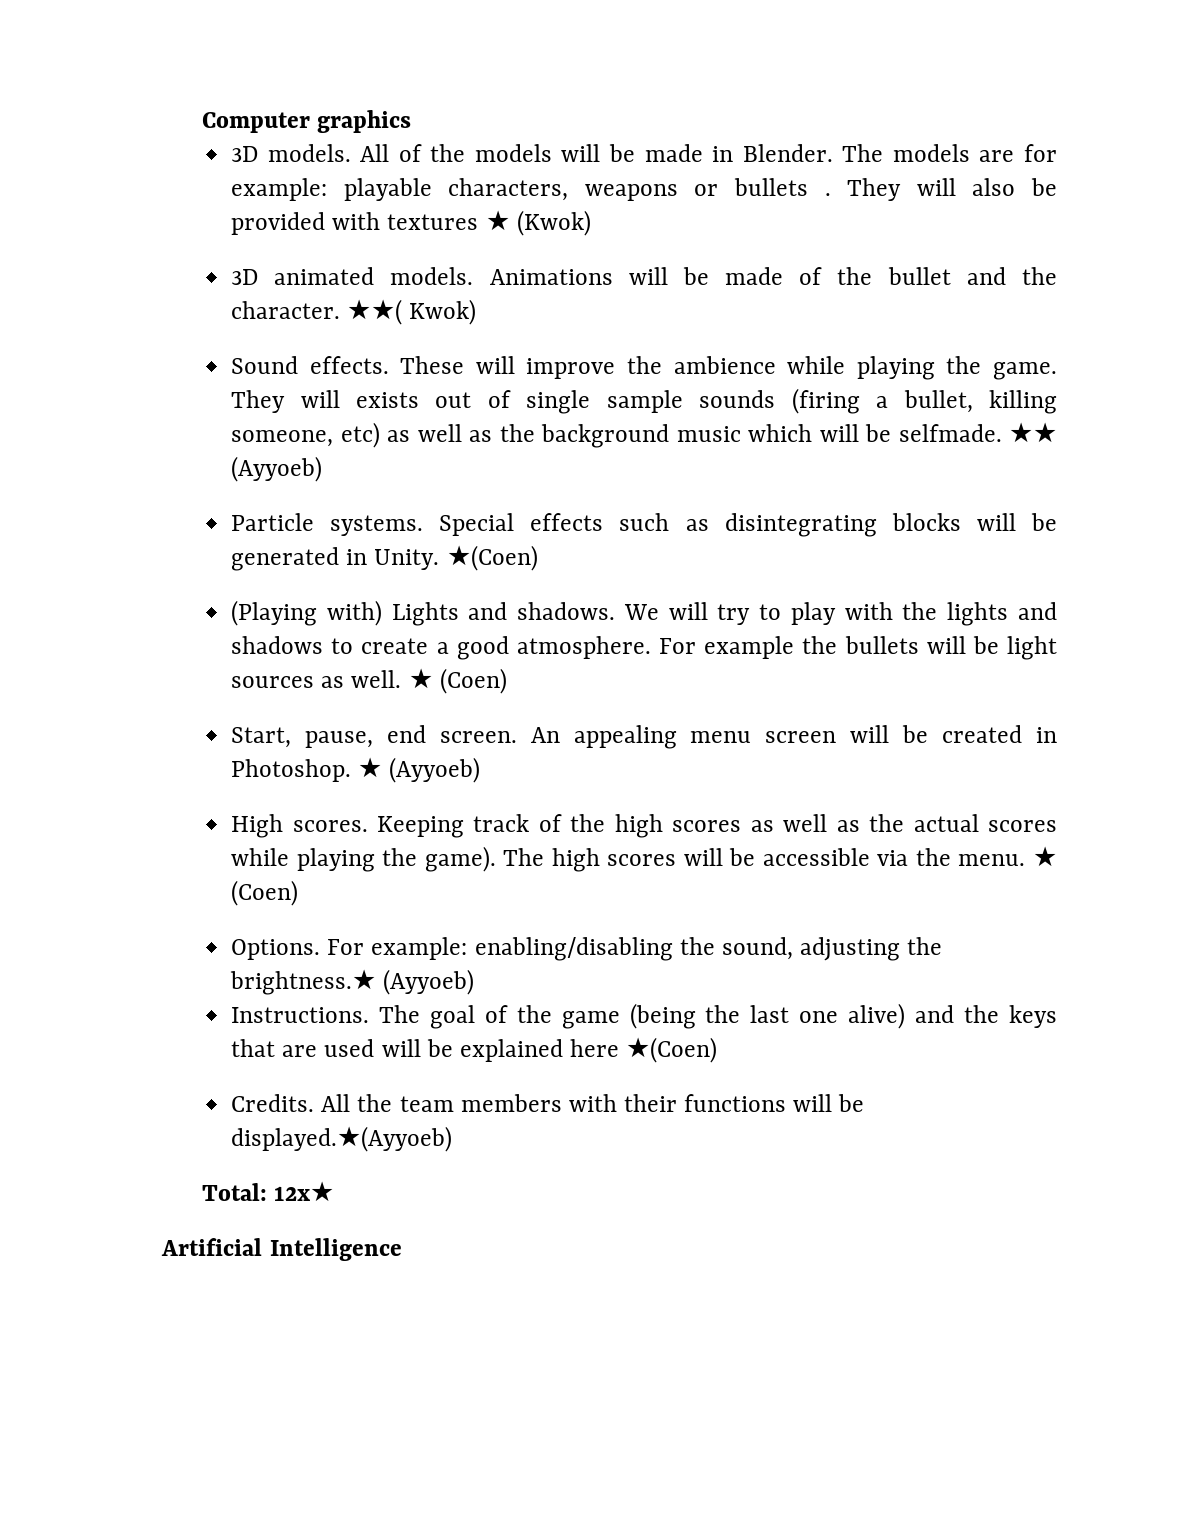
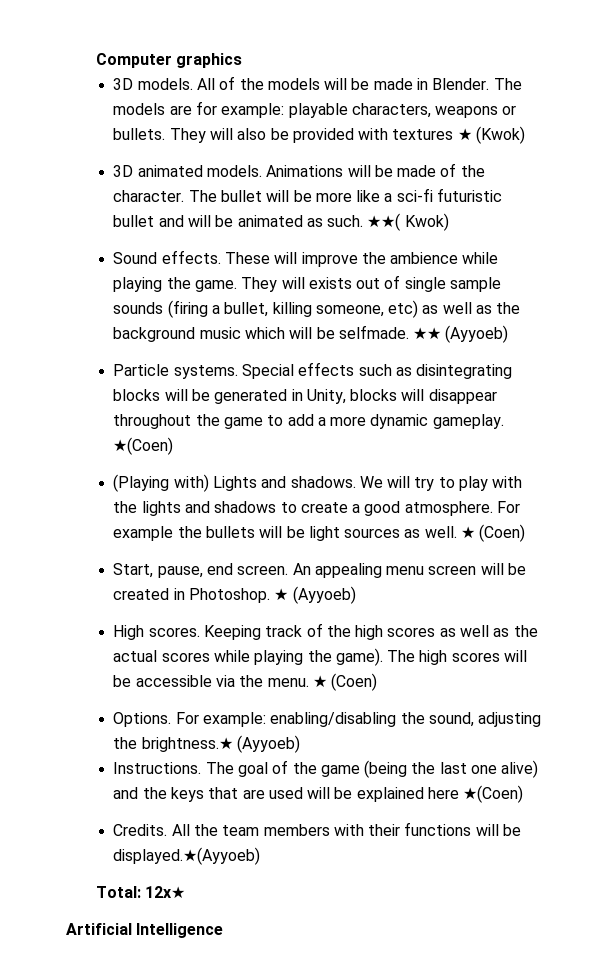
[734,178,831,196] bullets . -> [113,128,166,140] bullets.
[887,267,1057,285] [231,301,341,319] bullet and the character. -> [113,188,503,202] [113,215,364,227] character. The bullet will be more like a sci-fi futuristic bullet and will be animated as such.
[374,549,440,570] Unity. -> [306,389,497,404] [113,414,504,429] Unity, blocks will disappear throughout the game to add a more dynamic gameplay.

